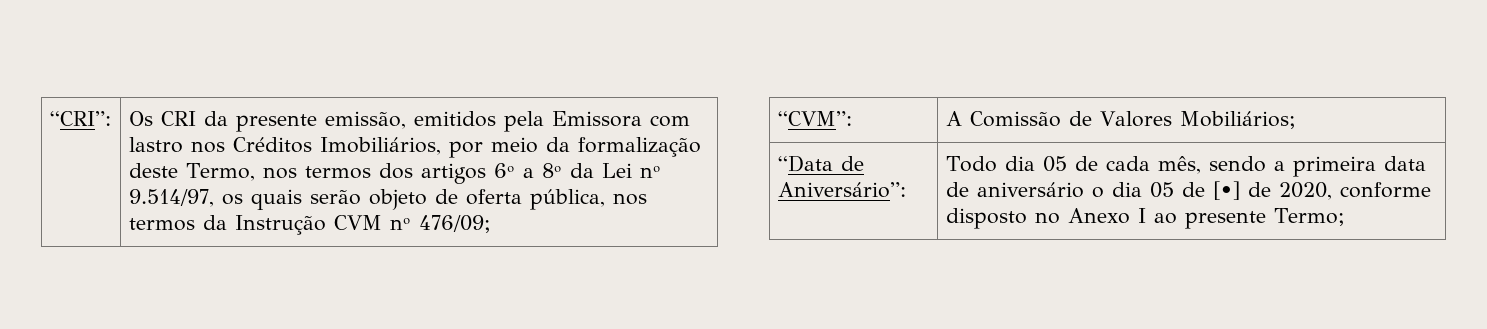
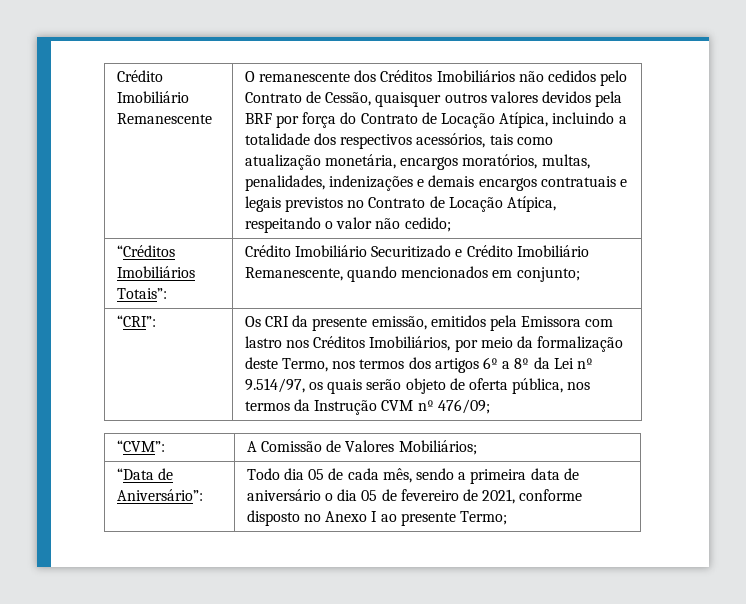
(49, 118) none -> [116,70,163,82] [116,91,189,103] [116,113,212,124] [244,70,628,86] [244,91,623,107] [244,112,627,128] [244,133,553,149] [244,154,590,170] [244,175,627,191] [244,196,556,212] [244,217,451,233] [116,245,175,257] [116,266,195,278] [116,288,167,299] [244,245,589,258] [244,266,580,282] Crédito Imobiliário Remanescente | O remanescente dos Créditos Imobiliários não cedidos pelo Contrato de Cessão, quaisquer outros valores devidos pela BRF por força do Contrato de Locação Atípica, incluindo a totalidade dos respectivos acessórios, tais como atualização monetária, encargos moratórios, multas, penalidades, indenizações e demais encargos contratuais e legais previstos no Contrato de Locação Atípica, respeitando o valor não cedido; // “Créditos Imobiliários Totais”: | Crédito Imobiliário Securitizado e Crédito Imobiliário Remanescente, quando mencionados em conjunto; //
[1212,181,1332,200] [•] de 2020, -> [400,489,516,504] fevereiro de 2021,

